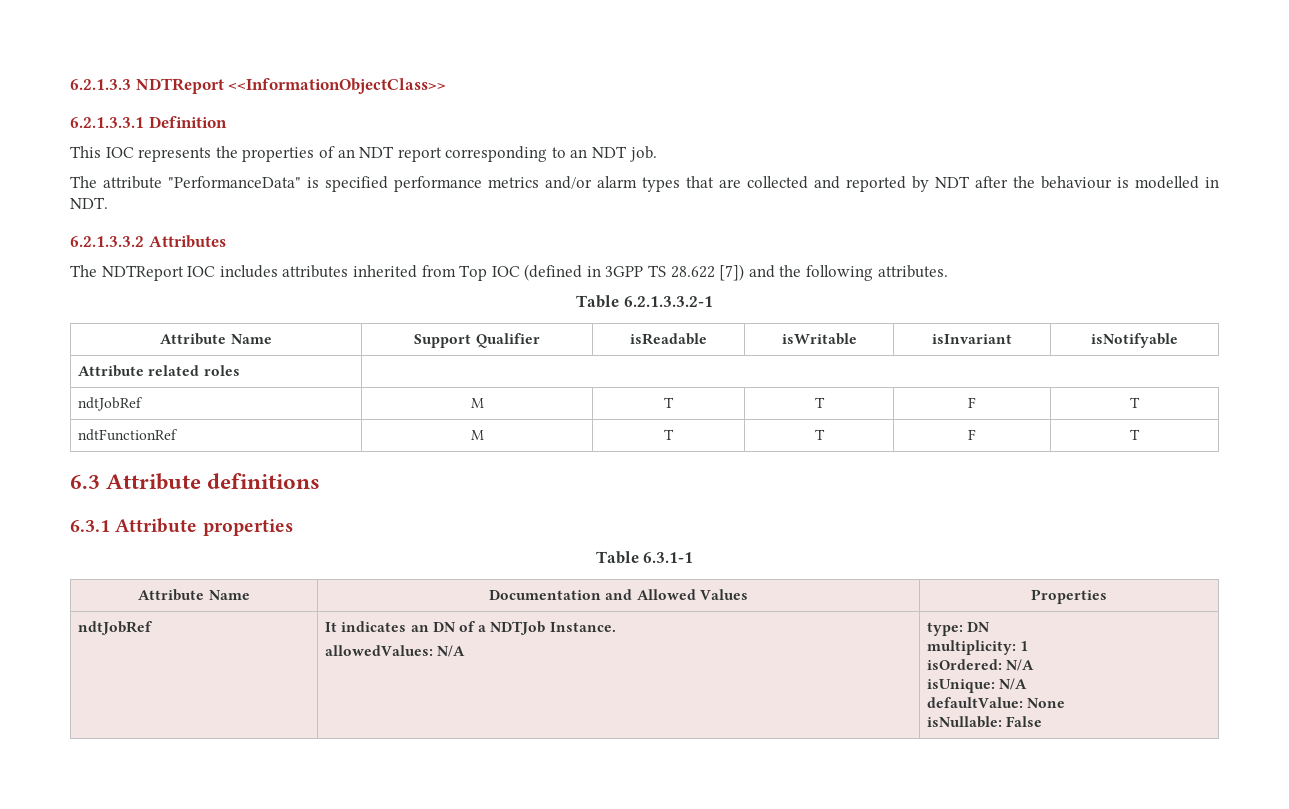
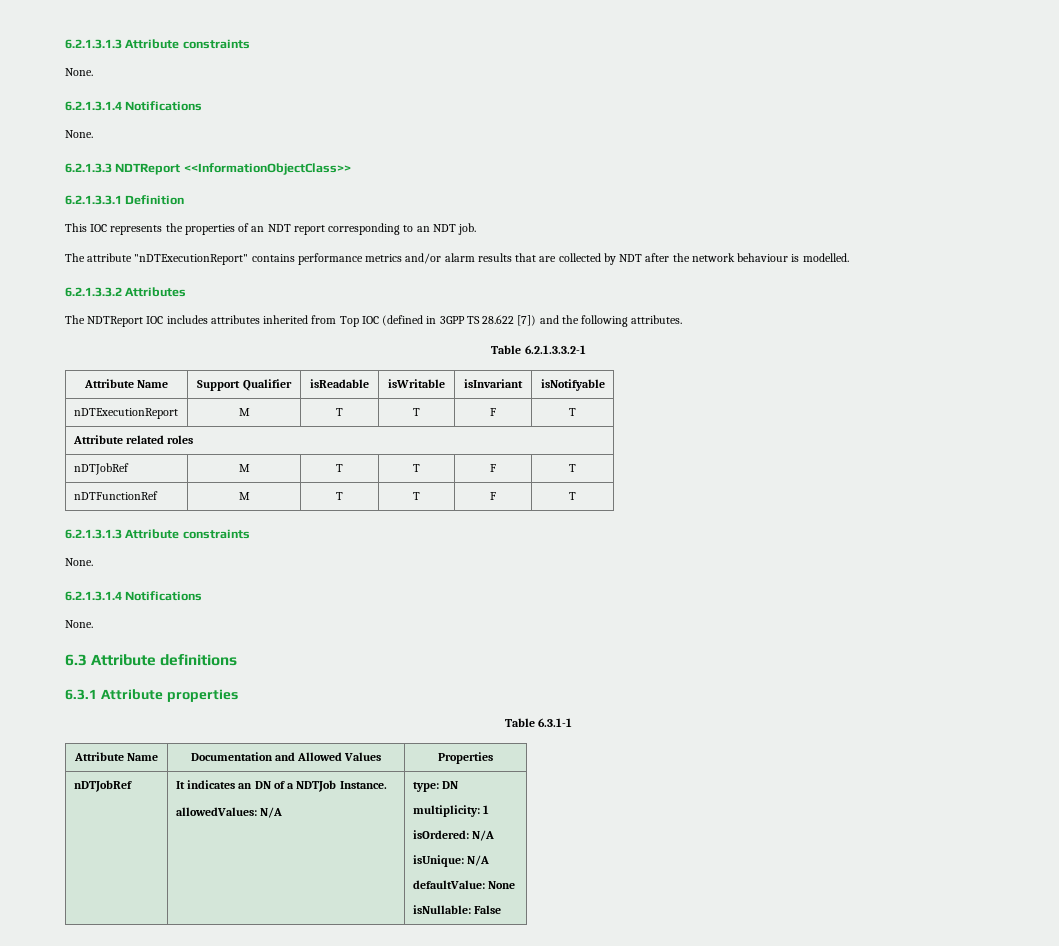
(70, 84) none -> [65,39,250,49] [65,68,93,76] [65,101,203,111] [65,130,93,138] 6.2.1.3.1.3 Attribute constraints // None. // 6.2.1.3.1.4 Notifications // None. //
[168,176,388,192] "PerformanceData" is specified -> [134,254,295,265] "nDTExecutionReport" contains
[642,177,680,192] types -> [477,253,512,262] results
[814,176,906,192] and reported -> (601, 257) none
(1035, 182) none -> [691,253,735,262] network
[1135,176,1219,189] [70,197,108,209] modelled in NDT. -> [802,253,849,262] modelled.
[78,365,240,377] [78,397,144,411] [470,398,484,408] [664,397,674,408] [814,397,825,408] [968,397,976,408] [1130,397,1140,408] [78,429,179,441] [470,430,484,440] [664,429,674,440] [814,429,825,440] [968,429,976,440] [1130,429,1140,440] Attribute related roles // ndtJobRef | M | T | T | F | T // ndtFunctionRef | M | T | T | F | T -> [73,408,178,419] [238,408,250,416] [336,408,343,416] [413,408,420,416] [490,408,496,416] [569,408,576,416] [72,435,194,444] [73,463,129,475] [238,464,250,472] [336,464,343,472] [413,464,420,472] [490,464,496,472] [569,464,576,472] [73,491,158,500] [238,492,250,500] [336,492,343,500] [413,492,420,500] [490,492,496,500] [569,492,576,500] [65,529,250,539] [65,558,93,566] [65,591,203,601] [65,620,93,628] nDTExecutionReport | M | T | T | F | T // Attribute related roles // nDTJobRef | M | T | T | F | T // nDTFunctionRef | M | T | T | F | T // 6.2.1.3.1.3 Attribute constraints // None. // 6.2.1.3.1.4 Notifications // None.
[78,621,153,635] ndtJobRef -> [73,780,132,792] nDTJobRef

